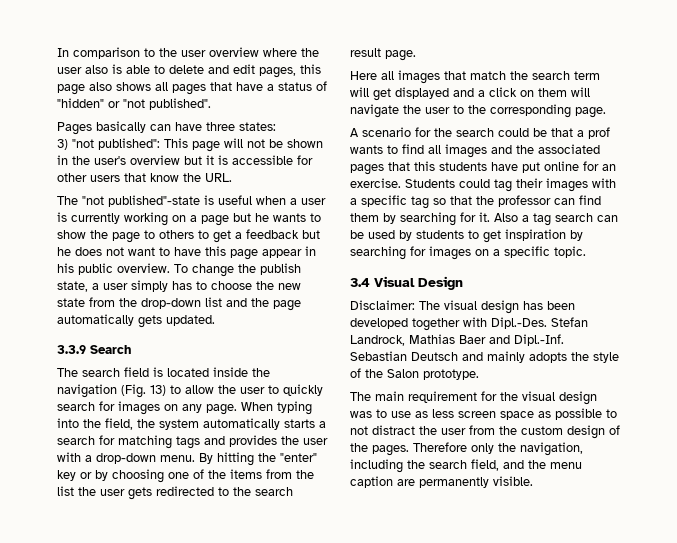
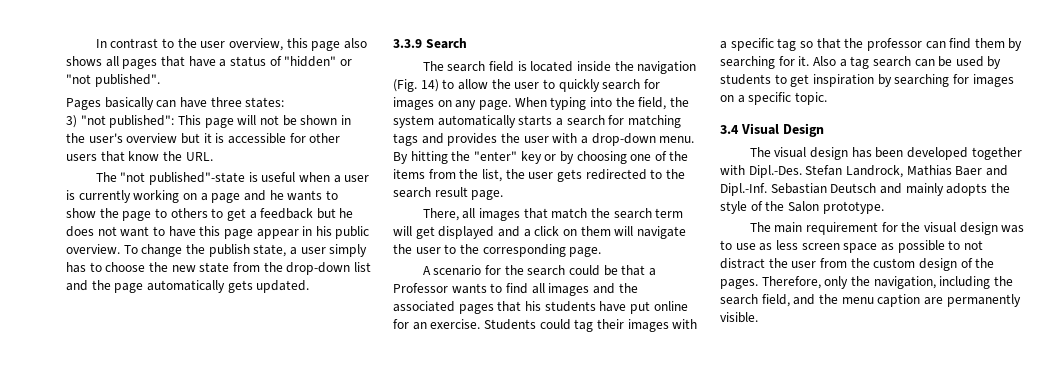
[73,47,140,59] comparison -> [110,38,159,49] contrast
[209,47,319,57] [57,64,296,78] overview where the user also is able to delete and edit pages, -> [228,38,283,51] overview,
[233,213,251,222] but -> [243,190,266,201] and
[150,385,166,396] 13) -> [420,79,439,92] 14)
[57,486,74,496] list -> [481,169,502,182] list,
[350,71,377,80] Here -> [422,208,459,221] There,
[588,127,610,139] prof -> [393,283,448,293] Professor
[414,161,435,171] this -> [524,301,541,311] his
[350,300,415,310] Disclaimer: -> (824, 130) none
[413,442,467,452] Therefore -> [761,276,821,289] Therefore,

